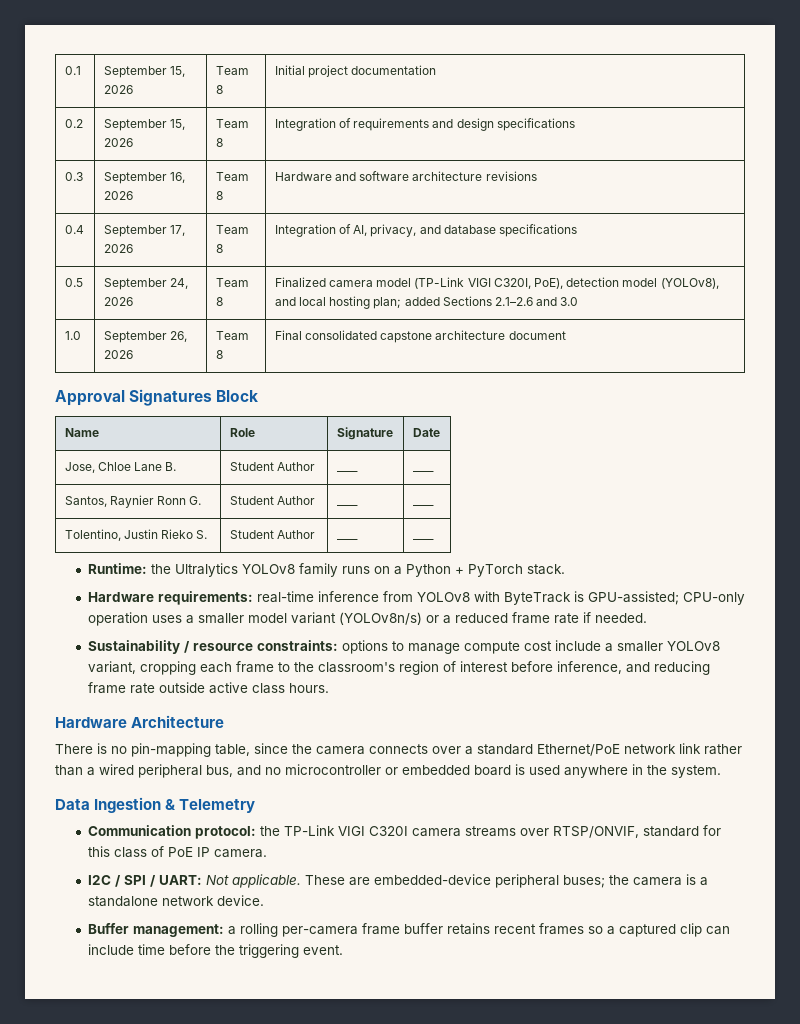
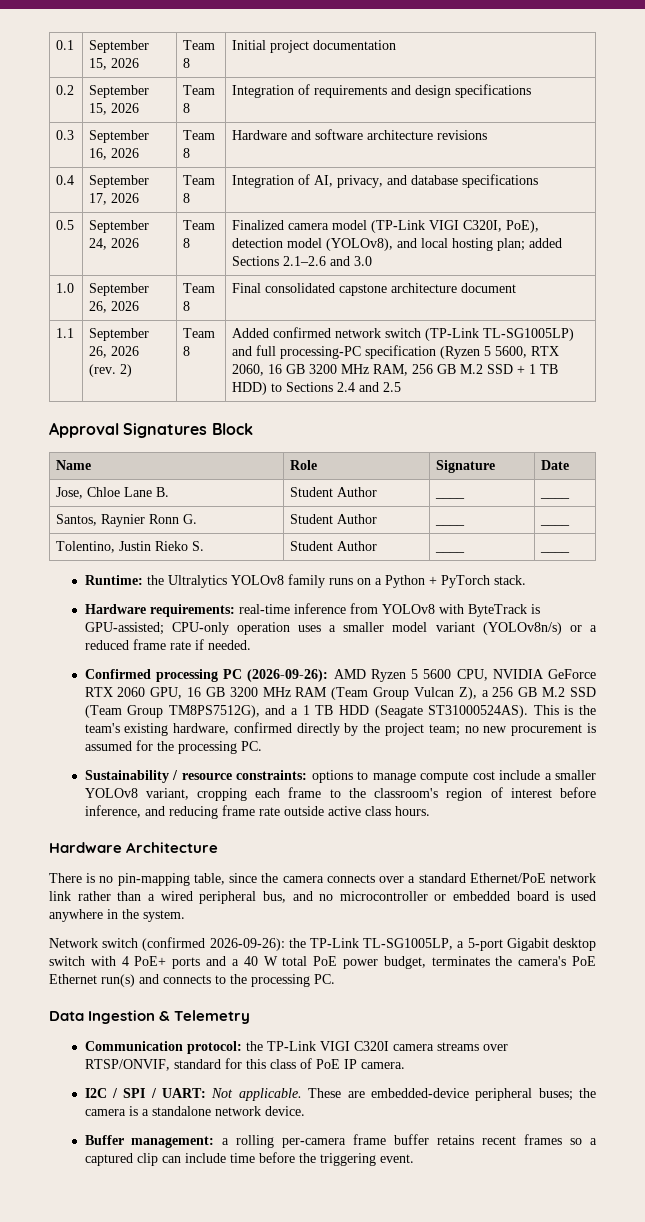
(566, 335) none -> [56,328,75,338] [89,328,150,341] [89,346,140,358] [89,364,133,377] [183,328,216,338] [183,346,191,356] [232,327,575,341] [232,345,560,359] [232,364,559,376] [232,382,402,395] // 1.1 | September 26, 2026 (rev. 2) | Team 8 | Added confirmed network switch (TP-Link TL-SG1005LP) and full processing-PC specification (Ryzen 5 5600, RTX 2060, 16 GB 3200 MHz RAM, 256 GB M.2 SSD + 1 TB HDD) to Sections 2.4 and 2.5
(647, 618) none -> [84,669,596,682] [84,687,597,700] [84,705,596,718] [84,722,596,736] [84,740,262,754] // Confirmed processing PC (2026-09-26): AMD Ryzen 5 5600 CPU, NVIDIA GeForce RTX 2060 GPU, 16 GB 3200 MHz RAM (Team Group Vulcan Z), a 256 GB M.2 SSD (Team Group TM8PS7512G), and a 1 TB HDD (Seagate ST31000524AS). This is the team's existing hardware, confirmed directly by the project team; no new procurement is assumed for the processing PC.
(721, 771) none -> [49,937,596,951] [49,956,596,969] [49,974,335,987] // Network switch (confirmed 2026-09-26): the TP-Link TL-SG1005LP, a 5-port Gigabit desktop switch with 4 PoE+ ports and a 40 W total PoE power budget, terminates the camera's PoE Ethernet run(s) and connects to the processing PC.

